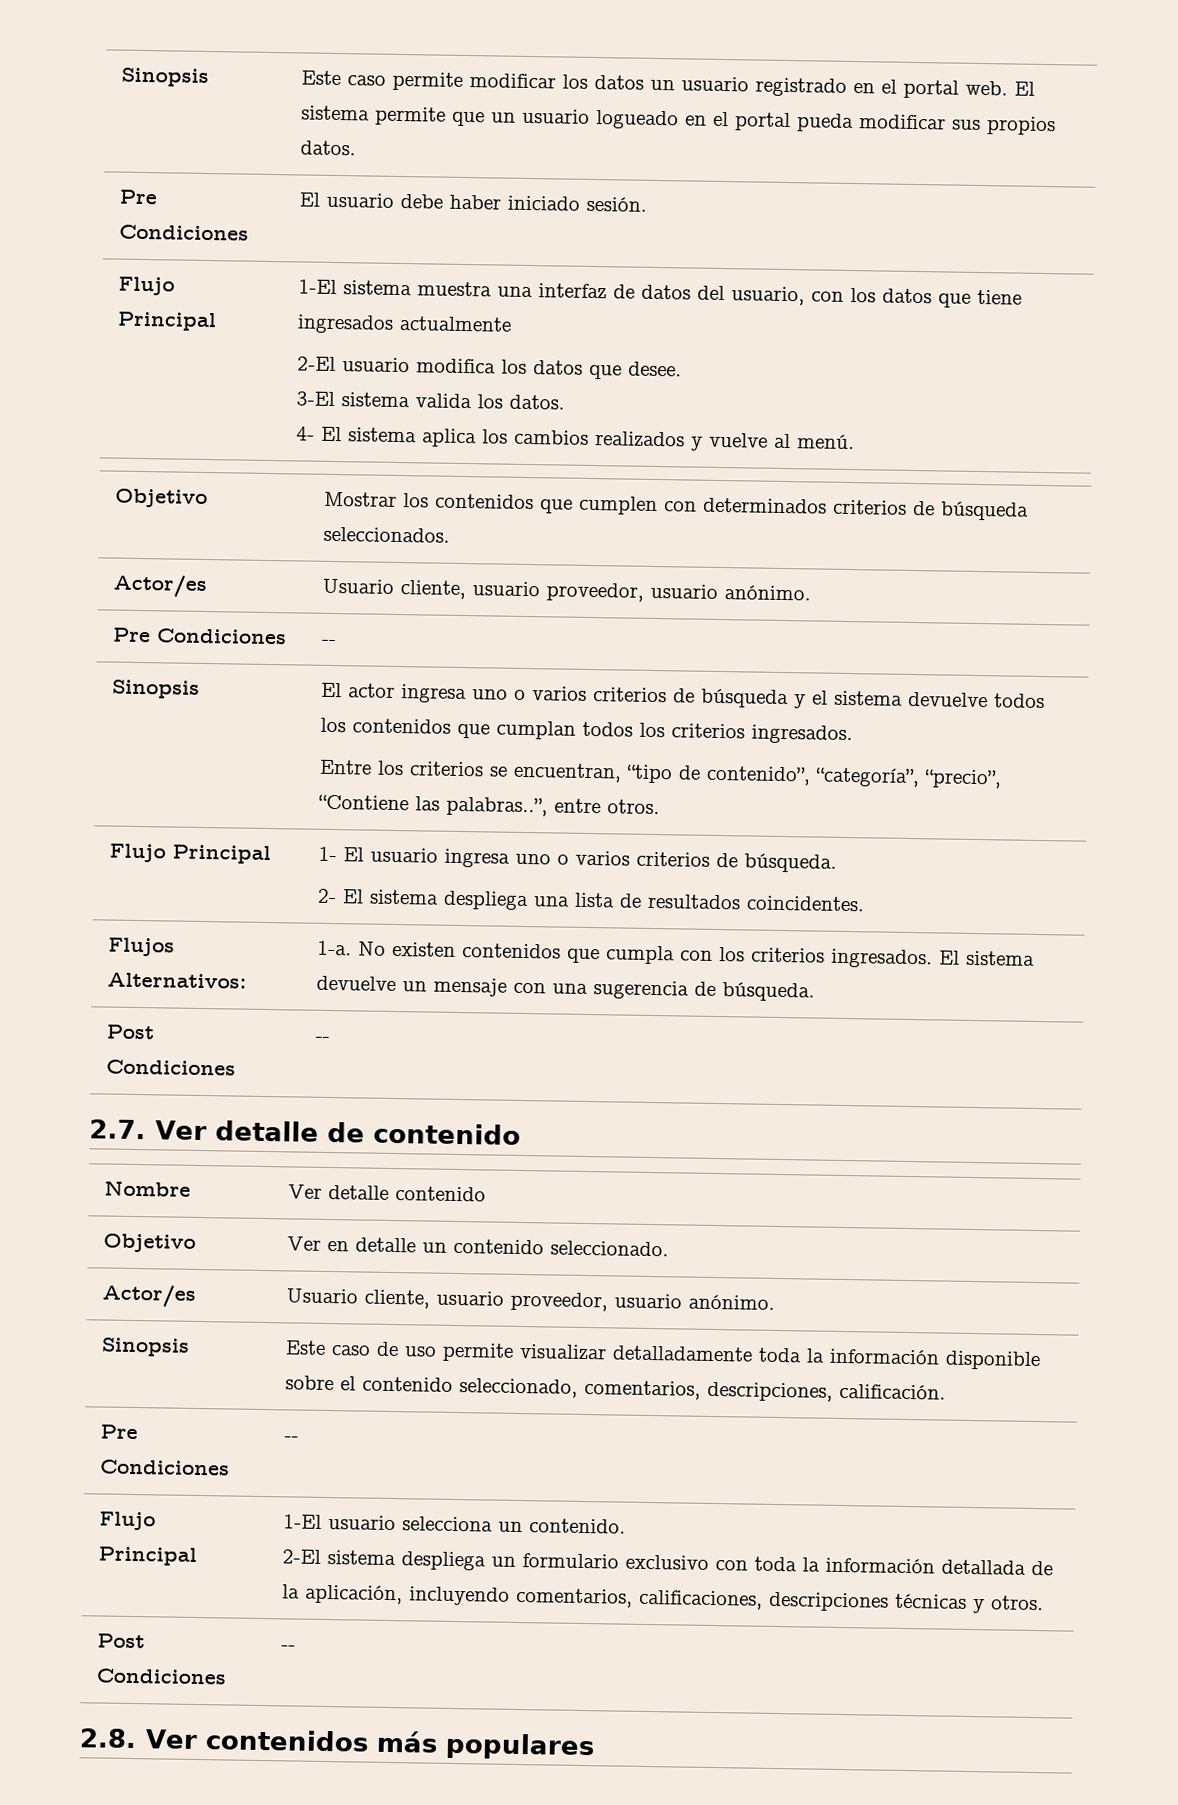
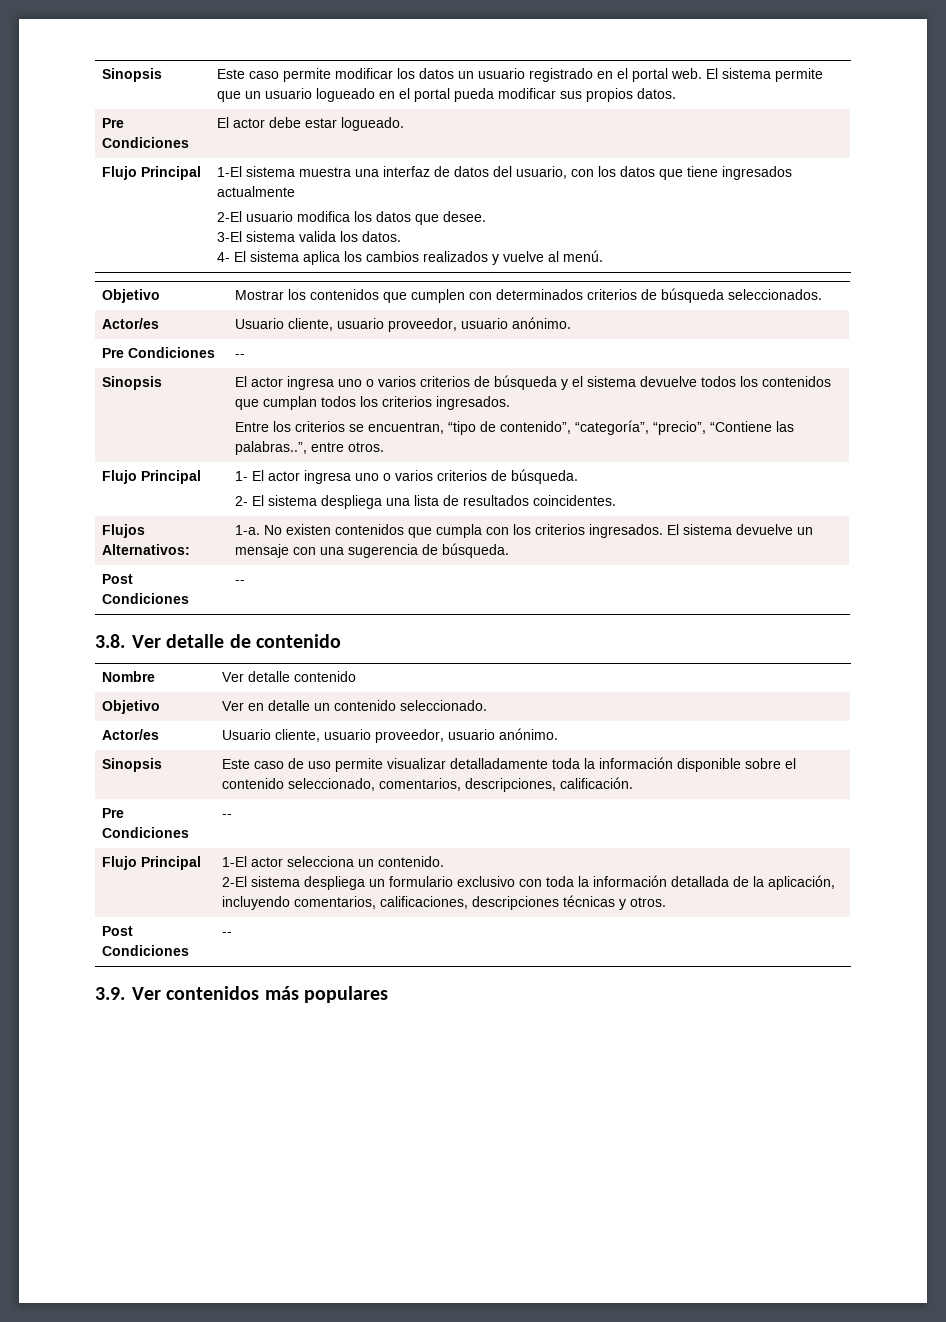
[325,192,647,212] usuario debe haber iniciado sesión. -> [233,117,405,131] actor debe estar logueado.
[369,847,438,863] usuario -> [268,471,301,481] actor
[89,1119,146,1140] 2.7. -> [95,634,125,648] 3.8.
[327,1515,396,1531] usuario -> [251,857,284,867] actor
[79,1728,137,1749] 2.8. -> [95,987,125,1000] 3.9.

